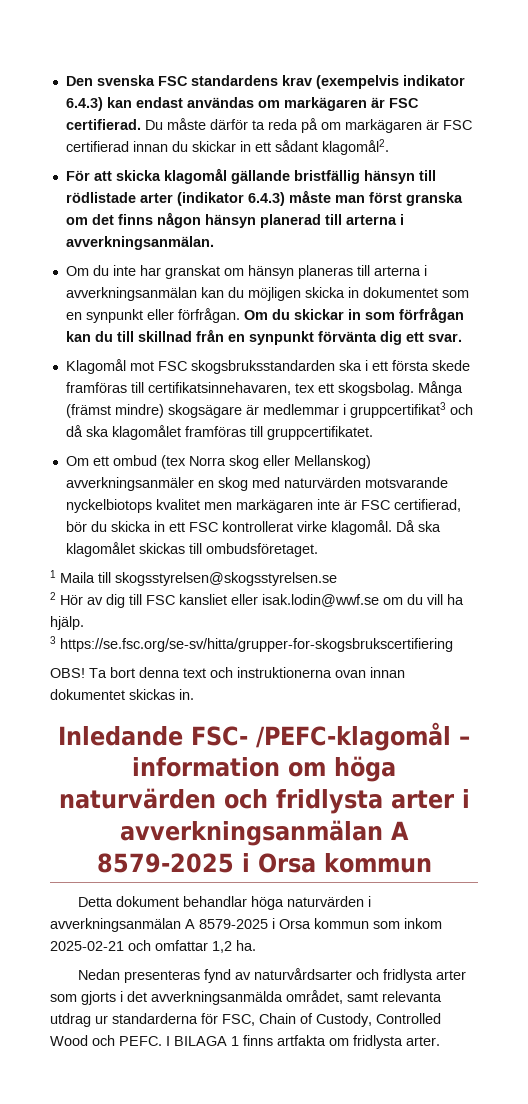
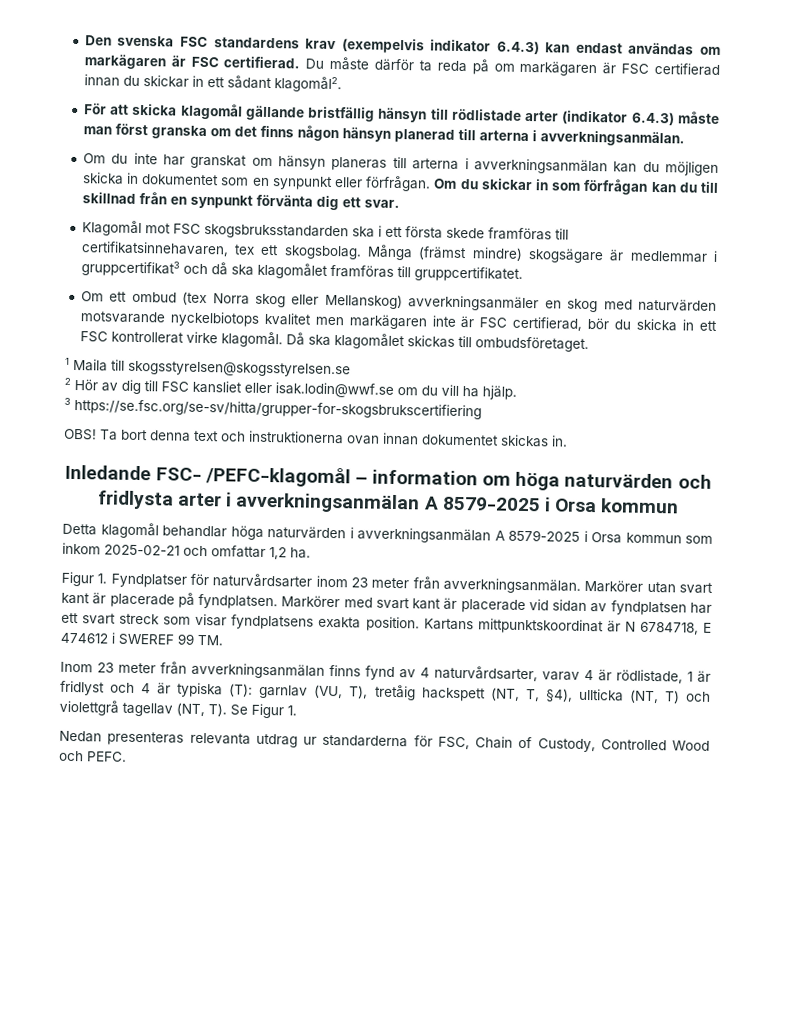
[115,896,179,907] dokument -> [100,522,159,539] klagomål
[77,968,466,983] [50,990,378,1005] Nedan presenteras fynd av naturvårdsarter och fridlysta arter som gjorts i det avverkningsanmälda området, samt -> [61,571,714,594] [61,592,712,616] [61,612,713,635] [60,632,223,646] [60,661,711,684] [60,680,711,704] [59,699,297,719] [59,730,185,746] Figur 1. Fyndplatser för naturvårdsarter inom 23 meter från avverkningsanmälan. Markörer utan svart kant är placerade på fyndplatsen. Markörer med svart kant är placerade vid sidan av fyndplatsen har ett svart streck som visar fyndplatsens exakta position. Kartans mittpunktskoordinat är N 6784718, E 474612 i SWEREF 99 TM. // Inom 23 meter från avverkningsanmälan finns fynd av 4 naturvårdsarter, varav 4 är rödlistade, 1 är fridlyst och 4 är typiska (T): garnlav (VU, T), tretåig hackspett (NT, T, §4), ullticka (NT, T) och violettgrå tagellav (NT, T). Se Figur 1. // Nedan presenteras
[166,1035,440,1049] I BILAGA 1 finns artfakta om fridlysta arter. -> (127, 756) none

